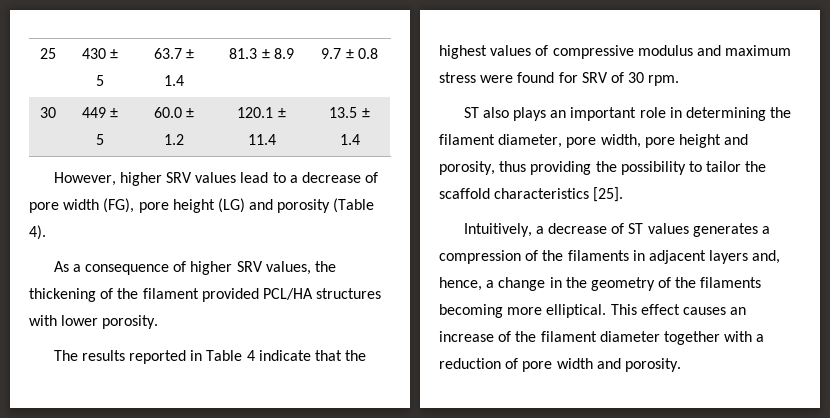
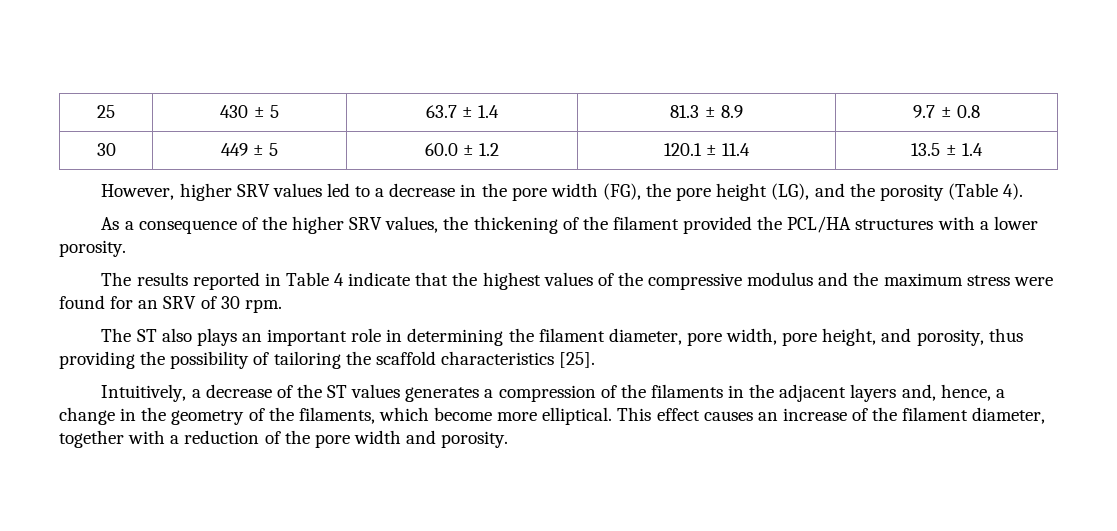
[240,172,269,183] lead -> [326,183,350,197] led
[365,172,379,183] of -> [460,183,507,197] in the
[138,198,274,213] pore height (LG) and -> [646,183,875,201] the pore height (LG), and the
(187, 266) none -> [261,216,287,230] the
(259, 295) none -> [757,216,783,230] the
(57, 320) none -> [979,221,989,230] a
(549, 50) none -> [617,272,643,286] the
(721, 50) none -> [853,272,879,286] the
(578, 77) none -> [138,300,159,309] an
(680, 80) none -> [101,328,132,342] The
[678,134,721,148] height -> [822,328,877,346] height,
[688,161,742,172] to tailor -> [253,351,341,369] of tailoring
(625, 228) none -> [296,384,322,398] the
(645, 255) none -> [749,384,775,398] the
[700,277,762,288] [439,304,503,318] filaments becoming -> [298,407,493,424] filaments, which become
[599,331,660,342] diameter -> [972,407,1046,424] diameter,
(519, 363) none -> [284,430,310,444] the

